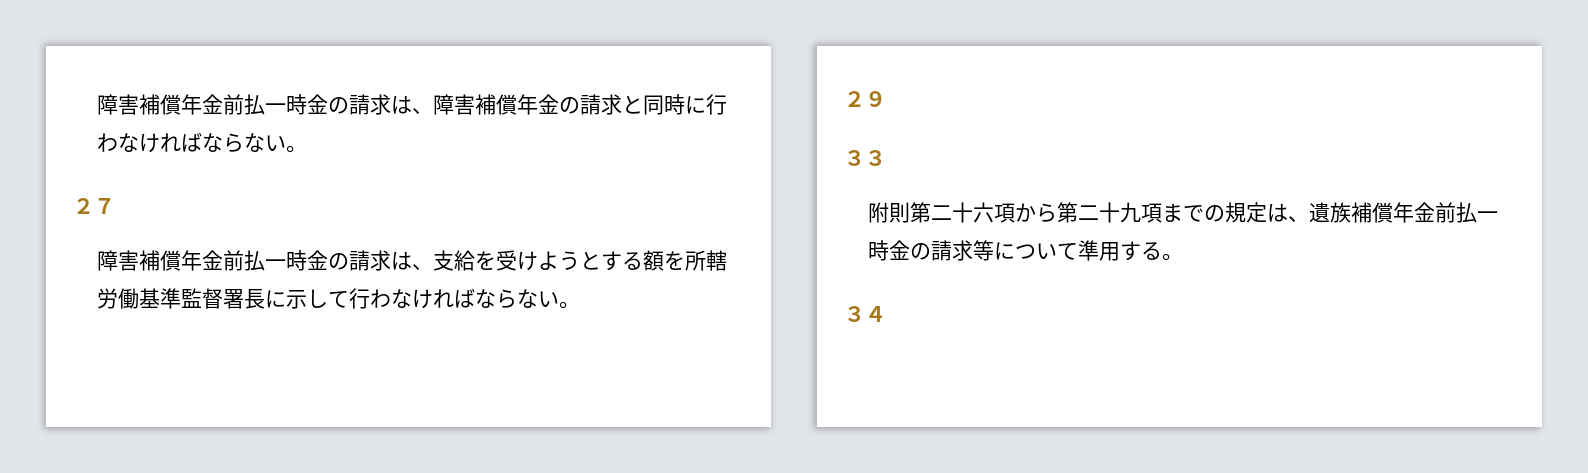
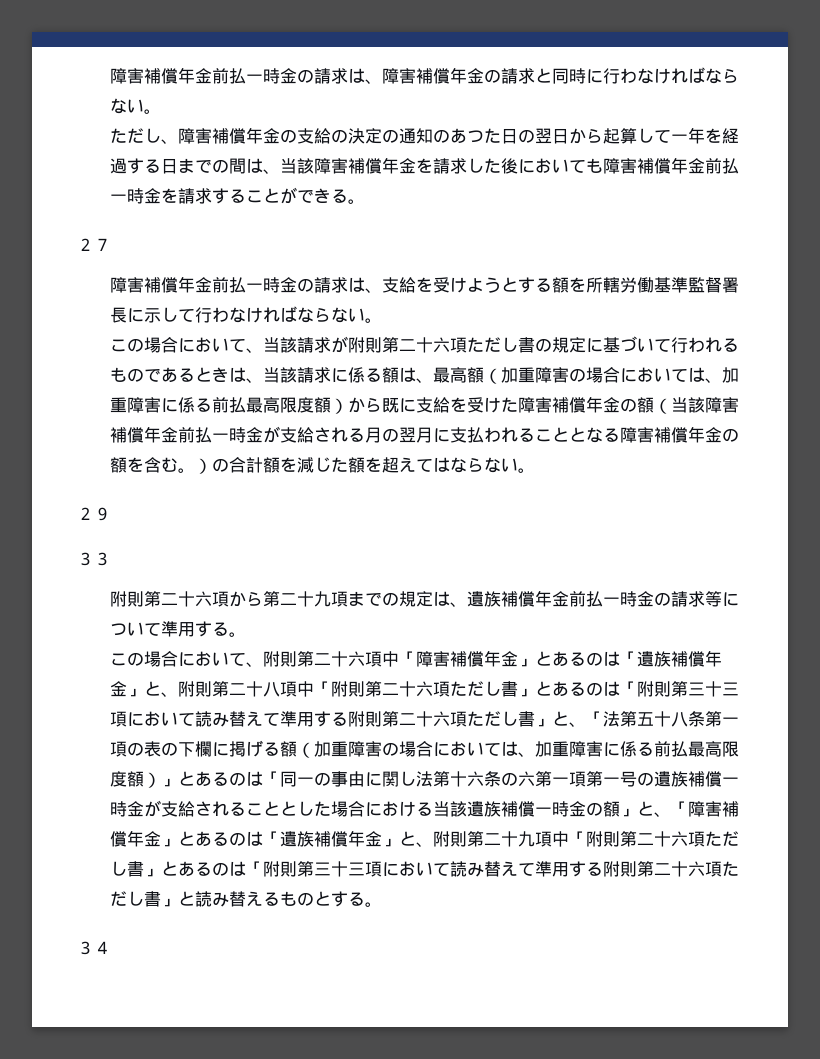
(307, 149) none -> [109,127,739,144] [109,157,739,174] [109,187,365,204] // ただし、障害補償年金の支給の決定の通知のあつた日の翌日から起算して一年を経過する日までの間は、当該障害補償年金を請求した後においても障害補償年金前払一時金を請求することができる。
(580, 305) none -> [109,336,739,353] [109,367,739,384] [109,396,739,414] [109,426,739,443] [109,457,535,474] // この場合において、当該請求が附則第二十六項ただし書の規定に基づいて行われるものであるときは、当該請求に係る額は、最高額（加重障害の場合においては、加重障害に係る前払最高限度額）から既に支給を受けた障害補償年金の額（当該障害補償年金前払一時金が支給される月の翌月に支払われることとなる障害補償年金の額を含む。）の合計額を減じた額を超えてはならない。
(1183, 257) none -> [109,650,722,667] [109,681,739,697] [109,711,739,727] [109,740,739,758] [109,771,739,788] [109,800,739,817] [109,830,739,847] [109,861,739,877] [109,891,382,907] // この場合において、附則第二十六項中「障害補償年金」とあるのは「遺族補償年金」と、附則第二十八項中「附則第二十六項ただし書」とあるのは「附則第三十三項において読み替えて準用する附則第二十六項ただし書」と、「法第五十八条第一項の表の下欄に掲げる額（加重障害の場合においては、加重障害に係る前払最高限度額）」とあるのは「同一の事由に関し法第十六条の六第一項第一号の遺族補償一時金が支給されることとした場合における当該遺族補償一時金の額」と、「障害補償年金」とあるのは「遺族補償年金」と、附則第二十九項中「附則第二十六項ただし書」とあるのは「附則第三十三項において読み替えて準用する附則第二十六項ただし書」と読み替えるものとする。

